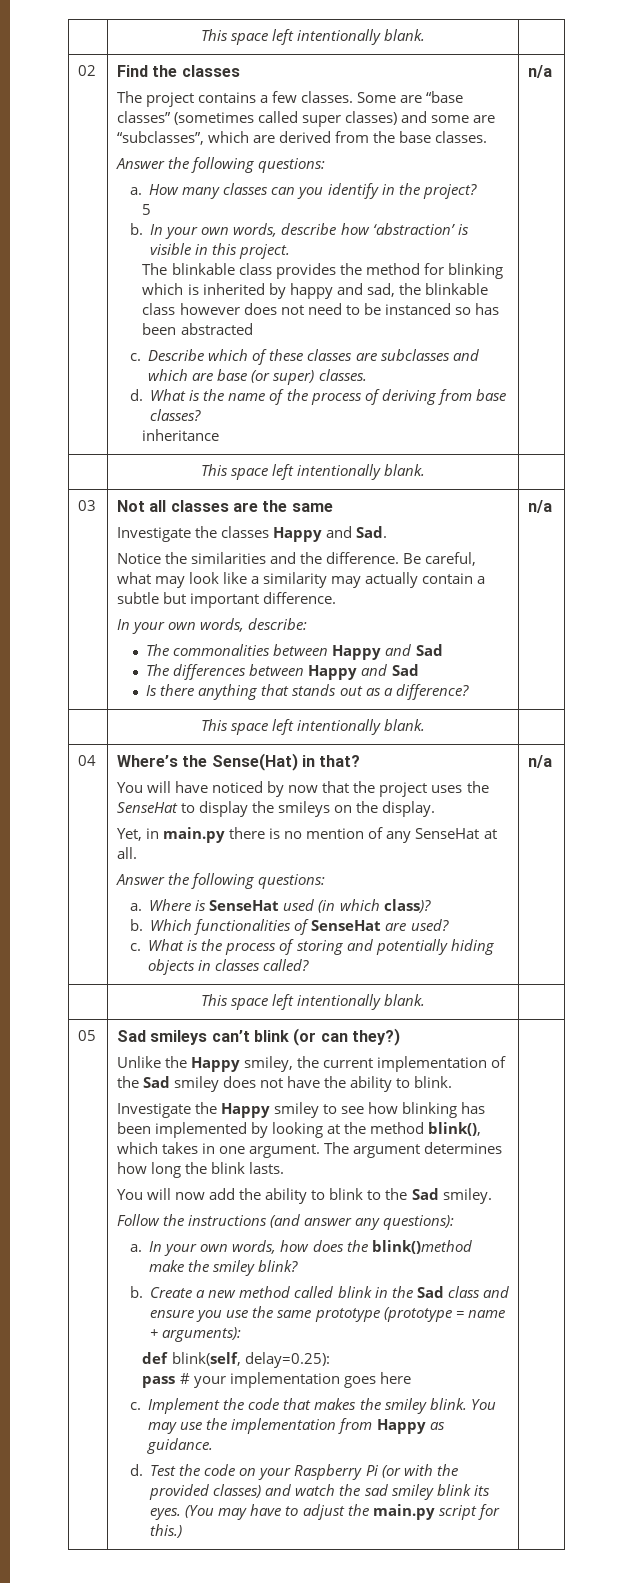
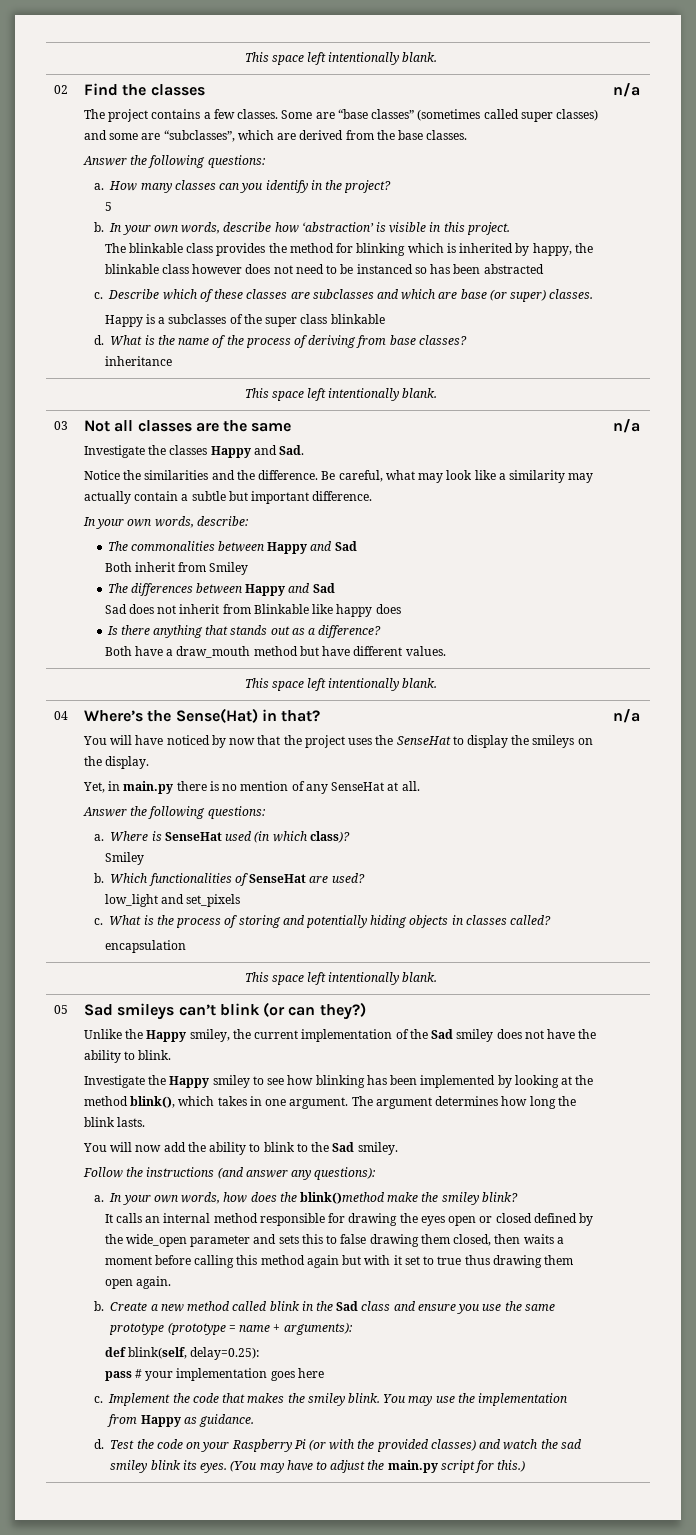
[289,283,395,299] happy and sad, -> [532,243,572,256] happy,
(367, 375) none -> [104,314,385,327] // Happy is a subclasses of the super class blinkable
(443, 650) none -> [104,562,249,575] // Both inherit from Smiley
(419, 670) none -> [104,604,401,617] // Sad does not inherit from Blinkable like happy does
(469, 692) none -> [104,646,446,658] // Both have a draw_mouth method but have different values.
(431, 906) none -> [104,852,144,865] // Smiley
(449, 925) none -> [104,894,241,907] // low_light and set_pixels
(310, 965) none -> [104,940,186,953] // encapsulation
(299, 1266) none -> [104,1213,594,1226] [104,1234,564,1247] [104,1255,574,1268] [104,1276,171,1289] // It calls an internal method responsible for drawing the eyes open or closed defined by the wide_open parameter and sets this to false drawing them closed, then waits a moment before calling this method again but with it set to true thus drawing them open again.

